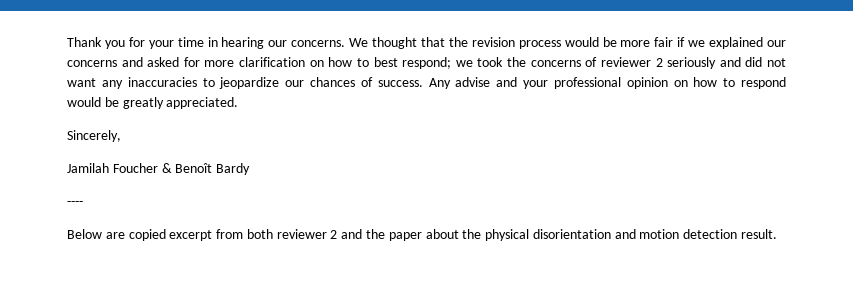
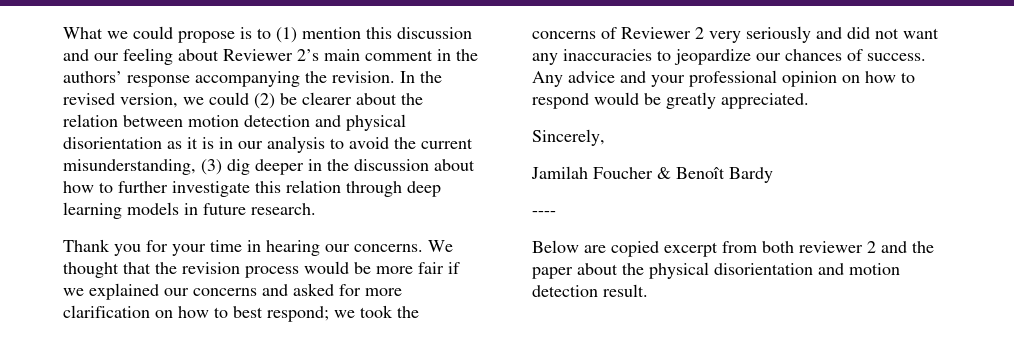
(67, 42) none -> [63,26,472,43] [63,48,478,65] [63,71,442,87] [63,92,423,109] [63,114,406,131] [63,136,473,153] [63,159,475,175] [63,180,441,197] [63,202,316,219] What we could propose is to (1) mention this discussion and our feeling about Reviewer 2’s main comment in the authors’ response accompanying the revision. In the revised version, we could (2) be clearer about the relation between motion detection and physical disorientation as it is in our analysis to avoid the current misunderstanding, (3) dig deeper in the discussion about how to further investigate this relation through deep learning models in future research. //
[600,57,663,67] reviewer 2 -> [621,27,741,43] Reviewer 2 very
[455,77,491,87] advise -> [568,71,615,83] advice

